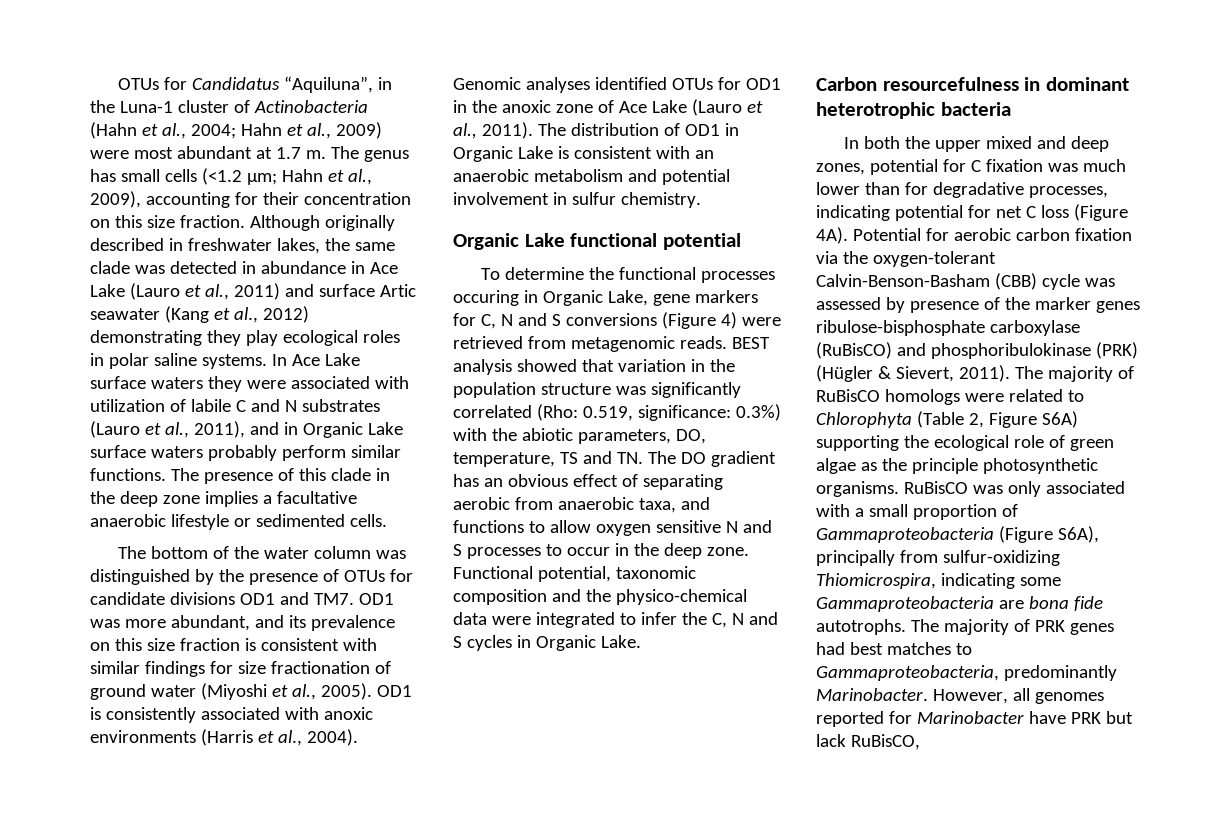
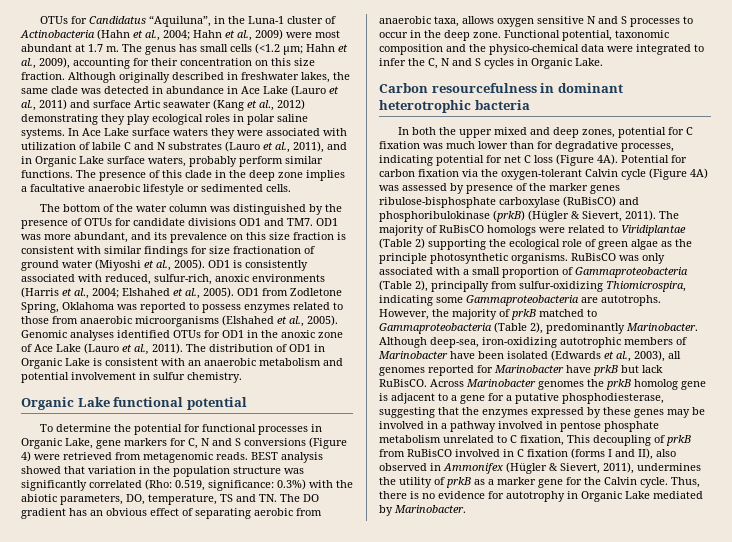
[150,446,203,458] waters -> [148,156,186,167] waters,
(319, 713) none -> [105,274,212,285] reduced, sulfur-rich,
[306,729,358,746] 2004). -> [92,287,342,299] [21,302,343,313] [21,315,338,327] 2004; Elshahed et al., 2005). OD1 from Zodletone Spring, Oklahoma was reported to possess enzymes related to those from anaerobic microorganisms (Elshahed et al., 2005).
(615, 273) none -> [134,424,201,435] potential for
[453,290,519,306] occuring -> (309, 430) none
[680,497,710,510] [453,520,591,533] and functions to allow -> [462,16,494,24] allows
[953,228,1011,241] aerobic -> (687, 159) none
[816,273,1080,290] Calvin-Benson-Basham (CBB) cycle -> [585,168,708,180] Calvin cycle (Figure 4A)
[1095,342,1138,359] (PRK) -> [493,210,525,222] (prkB)
[816,411,1078,428] Chlorophyta (Table 2, Figure S6A) -> [621,225,686,236] [379,238,425,249] Viridiplantae (Table 2)
[998,526,1099,543] (Figure S6A), -> [379,280,428,292] (Table 2),
[1028,596,1103,611] [816,619,1114,635] [816,642,972,655] [816,665,1117,681] [816,688,1008,704] bona fide autotrophs. The majority of PRK genes had best matches to Gammaproteobacteria, predominantly Marinobacter. However, -> [601,295,661,306] [379,309,597,320] [379,322,698,334] [379,337,687,348] [378,350,665,362] autotrophs. However, the majority of prkB matched to Gammaproteobacteria (Table 2), predominantly Marinobacter. Although deep-sea, iron-oxidizing autotrophic members of Marinobacter have been isolated (Edwards et al., 2003),
[1070,712,1101,724] PRK -> [593,365,618,376] prkB
[850,734,920,750] RuBisCO, -> [379,379,706,390] [379,393,664,404] [379,407,705,418] [379,421,659,432] [379,435,691,446] [379,448,676,460] [379,462,701,474] [379,477,700,488] [379,491,703,502] [379,505,466,516] RuBisCO. Across Marinobacter genomes the prkB homolog gene is adjacent to a gene for a putative phosphodiesterase, suggesting that the enzymes expressed by these genes may be involved in a pathway involved in pentose phosphate metabolism unrelated to C fixation, This decoupling of prkB from RuBisCO involved in C fixation (forms I and II), also observed in Ammonifex (Hügler & Sievert, 2011), undermines the utility of prkB as a marker gene for the Calvin cycle. Thus, there is no evidence for autotrophy in Organic Lake mediated by Marinobacter.

